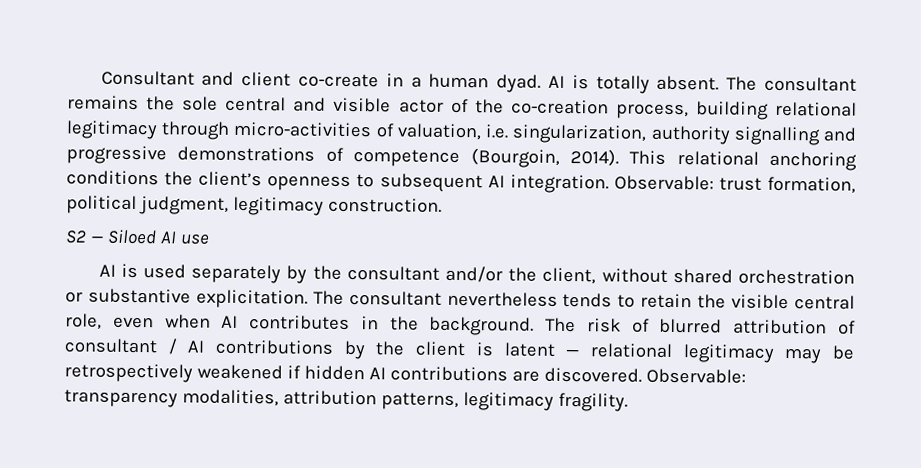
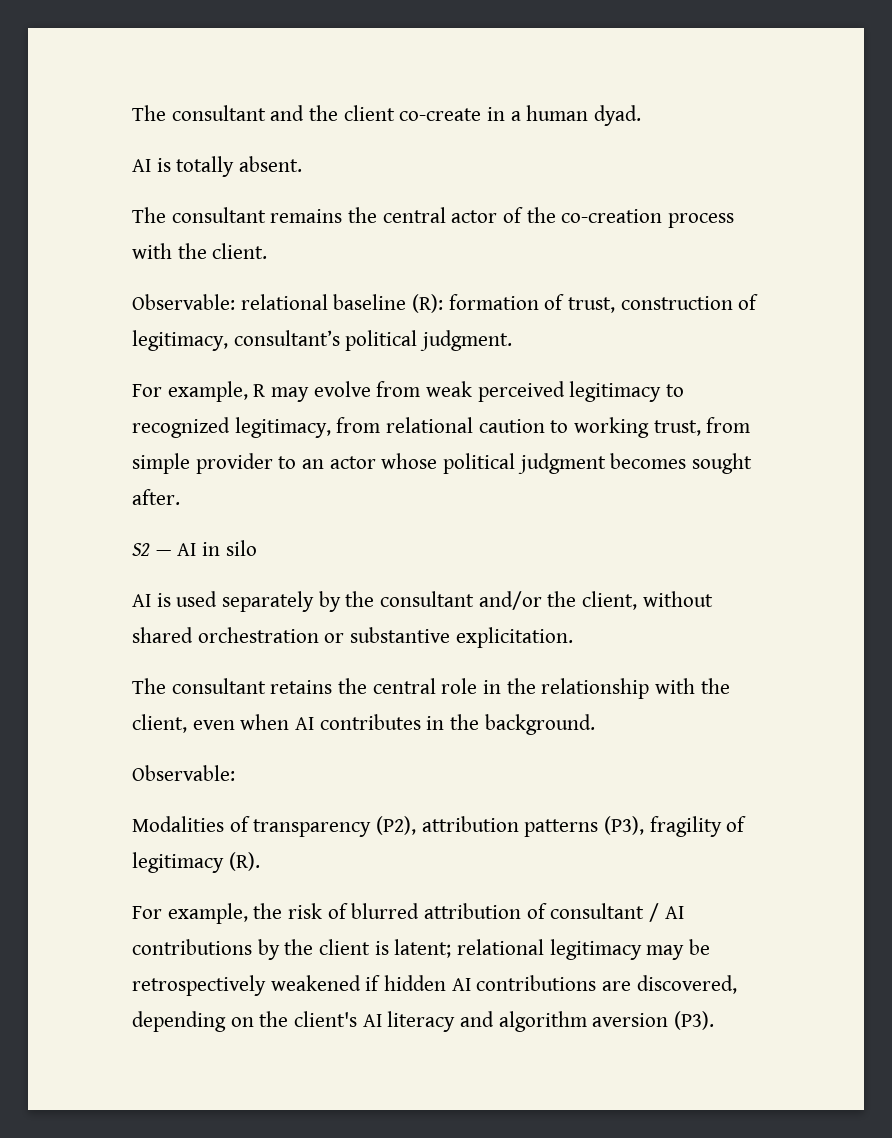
[100,70,235,86] Consultant and -> [132,105,339,121] The consultant and the
(542, 83) none -> (642, 115) //
(720, 83) none -> (303, 164) //
[182,96,857,120] [66,120,857,146] [66,145,857,171] [66,170,857,194] [66,195,442,216] sole central and visible actor of the co-creation process, building relational legitimacy through micro-activities of valuation, i.e. singularization, authority signalling and progressive demonstrations of competence (Bourgoin, 2014). This relational anchoring conditions the client’s openness to subsequent AI integration. Observable: trust formation, political judgment, legitimacy construction. -> [382,207,735,228] [132,243,268,259] [132,294,759,313] [132,330,513,351] [132,381,685,402] [132,417,751,438] [132,453,753,474] [132,489,180,505] central actor of the co-creation process with the client. // Observable: relational baseline (R): formation of trust, construction of legitimacy, consultant’s political judgment. // For example, R may evolve from weak perceived legitimacy to recognized legitimacy, from relational caution to working trust, from simple provider to an actor whose political judgment becomes sought after.
[106,229,209,245] Siloed AI use -> [177,540,257,556] AI in silo
[312,290,855,310] [65,313,102,330] The consultant nevertheless tends to retain the visible central role, -> [132,678,730,699] [132,714,187,733] // The consultant retains the central role in the relationship with the client,
[545,317,577,333] The -> [132,765,235,781] [132,816,747,837] [132,852,260,873] [132,903,283,924] // Observable: // Modalities of transparency (P2), attribution patterns (P3), fragility of legitimacy (R). // For example, the
[503,342,580,357] latent — -> [394,939,452,958] latent;
[543,367,746,384] [64,389,628,412] discovered. Observable: transparency modalities, attribution patterns, legitimacy fragility. -> [636,975,737,994] [132,1011,715,1032] discovered, depending on the client's AI literacy and algorithm aversion (P3).

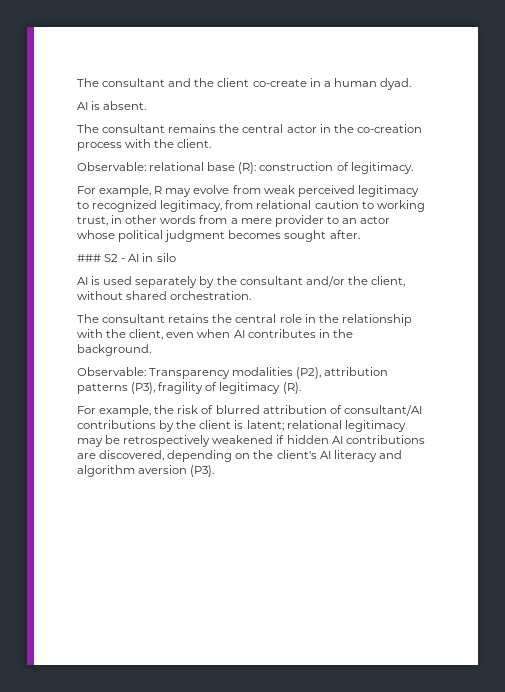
[176,156,235,177] totally -> (101, 105) none
[503,207,524,223] of -> [319,124,331,133] in
[333,294,759,313] [132,330,513,351] baseline (R): formation of trust, construction of legitimacy, consultant’s political judgment. -> [207,162,413,174] base (R): construction of legitimacy.
[706,417,751,433] [132,453,190,474] from simple -> [111,215,272,224] in other words from a mere
[132,543,172,556] S2 — -> [77,254,126,262] ### S2 -
[197,627,573,648] orchestration or substantive explicitation. -> [170,291,252,300] orchestration.
[132,816,372,837] // Modalities of transparency -> [149,367,294,379] Transparency modalities
[550,903,684,922] consultant / AI -> [343,405,422,416] consultant/AI

